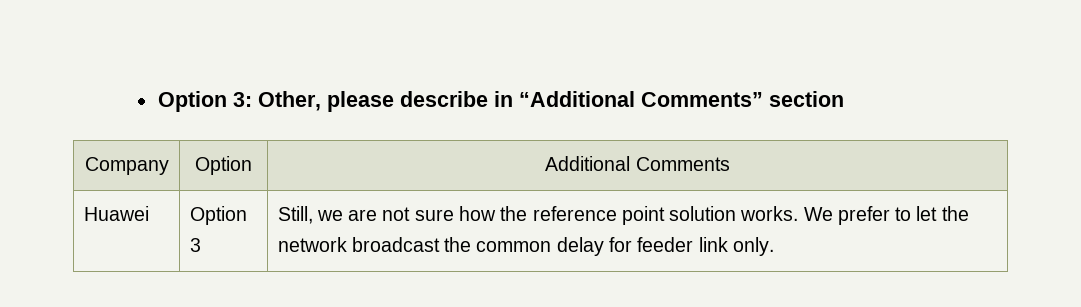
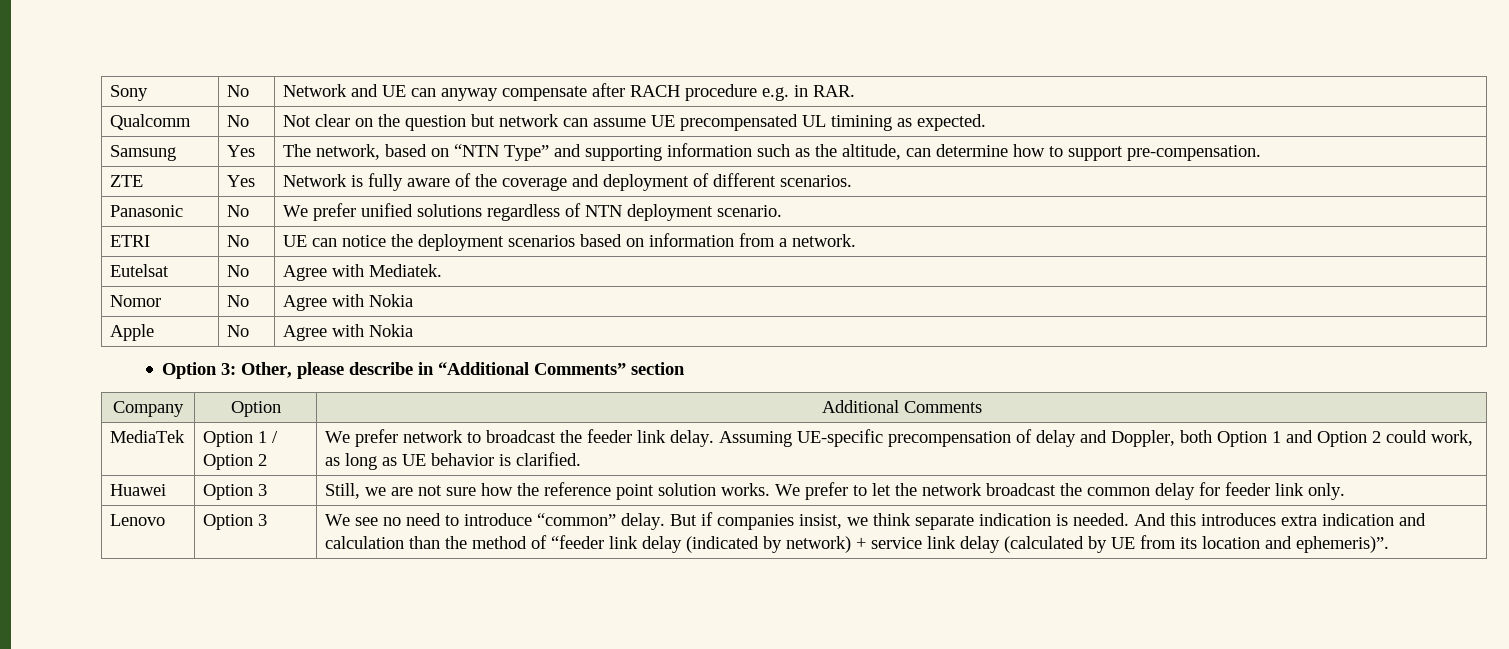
(157, 101) none -> [110,85,149,101] [227,85,250,97] [283,83,856,101] [110,114,192,130] [227,115,250,127] [283,114,987,131] [110,145,177,161] [227,145,256,157] [283,143,1262,161] [110,175,144,187] [227,175,256,187] [283,173,853,191] [110,205,184,217] [227,205,250,217] [283,203,783,221] [110,235,151,247] [227,235,250,247] [283,233,857,251] [110,264,170,277] [227,265,250,277] [283,264,443,281] [110,295,162,307] [227,295,250,307] [283,294,414,311] [110,324,155,341] [227,325,250,337] [283,324,414,341] Sony | No | Network and UE can anyway compensate after RACH procedure e.g. in RAR. // Qualcomm | No | Not clear on the question but network can assume UE precompensated UL timining as expected. // Samsung | Yes | The network, based on “NTN Type” and supporting information such as the altitude, can determine how to support pre-compensation. // ZTE | Yes | Network is fully aware of the coverage and deployment of different scenarios. // Panasonic | No | We prefer unified solutions regardless of NTN deployment scenario. // ETRI | No | UE can notice the deployment scenarios based on information from a network. // Eutelsat | No | Agree with Mediatek. // Nomor | No | Agree with Nokia // Apple | No | Agree with Nokia //
(730, 164) none -> [110,430,186,443] [203,431,279,447] [203,454,268,470] [325,429,1474,447] [325,452,582,470] // MediaTek | Option 1 / Option 2 | We prefer network to broadcast the feeder link delay. Assuming UE-specific precompensation of delay and Doppler, both Option 1 and Option 2 could work, as long as UE behavior is clarified.
(774, 246) none -> [110,514,166,526] [203,514,268,530] [325,512,1427,530] [325,535,1390,553] // Lenovo | Option 3 | We see no need to introduce “common” delay. But if companies insist, we think separate indication is needed. And this introduces extra indication and calculation than the method of “feeder link delay (indicated by network) + service link delay (calculated by UE from its location and ephemeris)”.

